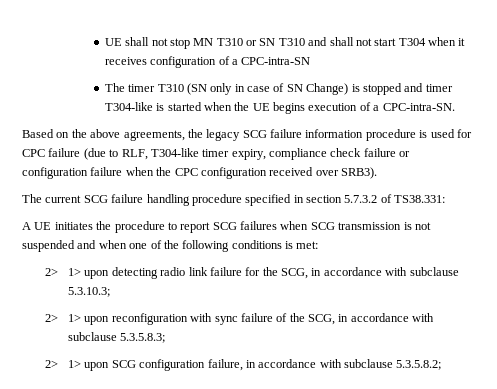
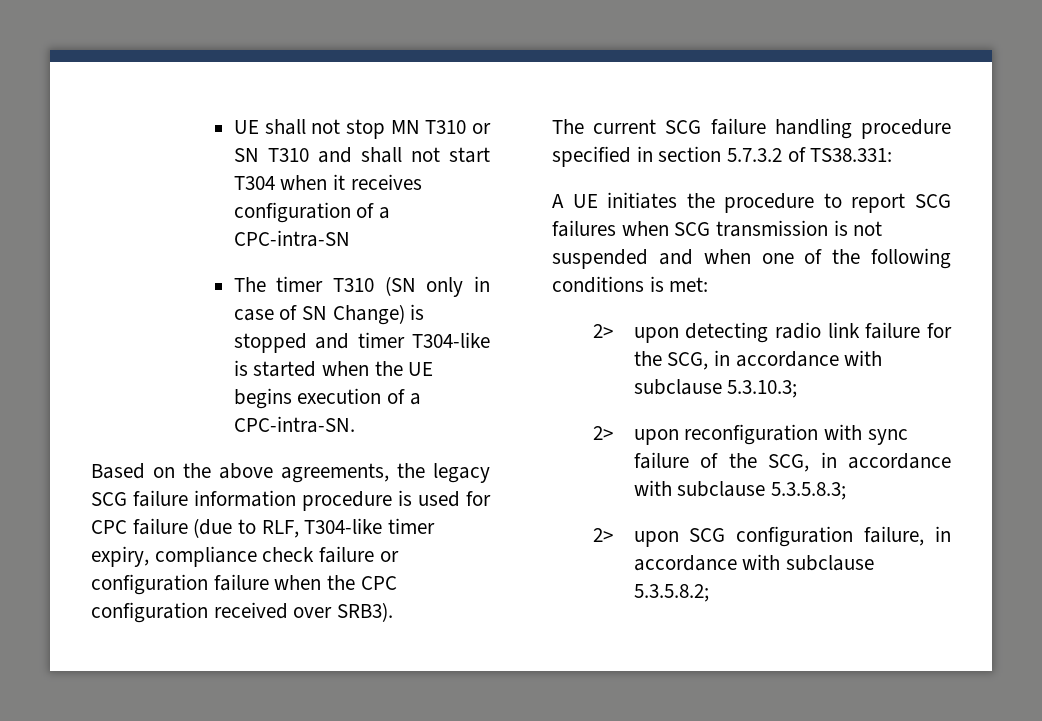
[68,268,82,276] 1> -> (613, 331) none
[68,314,82,322] 1> -> (613, 433) none
[68,360,82,368] 1> -> (613, 535) none

